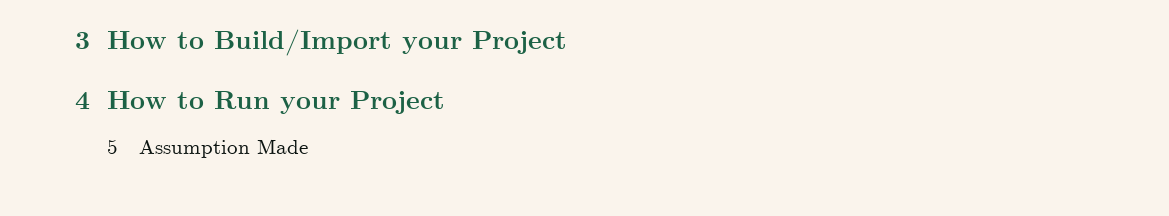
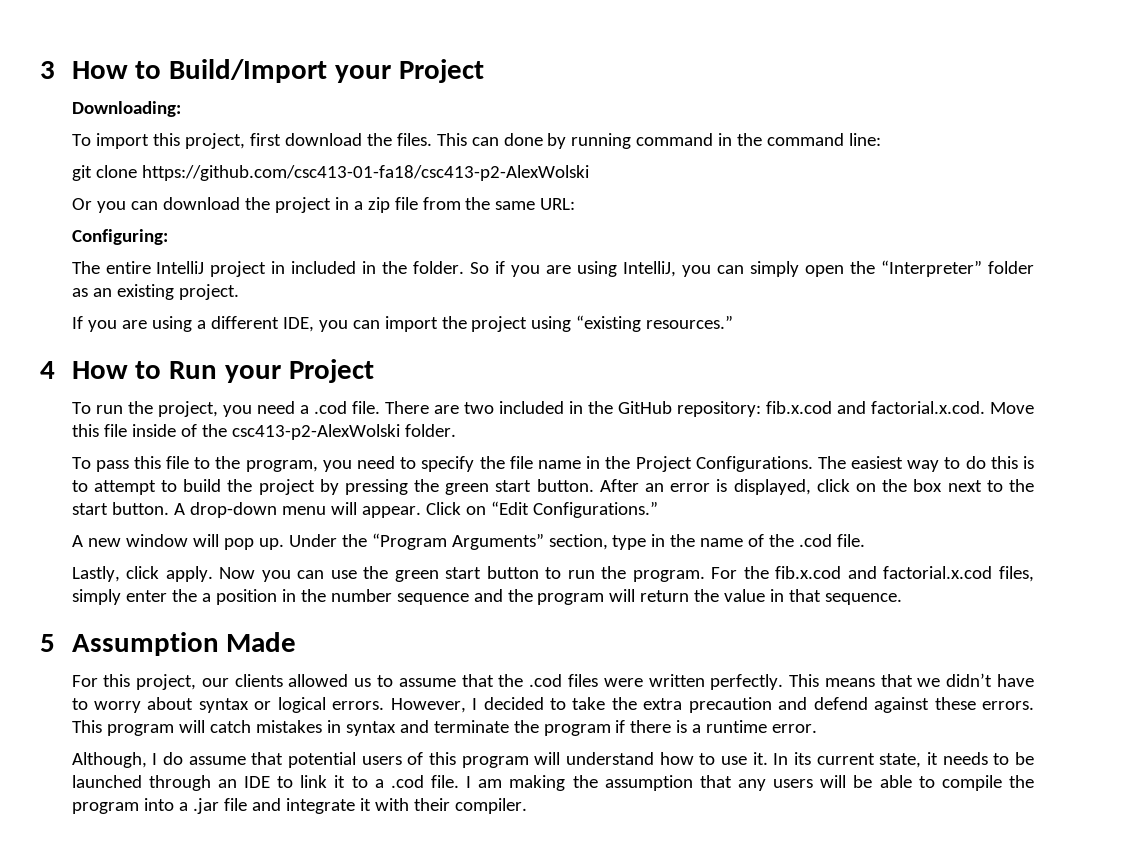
(567, 42) none -> [71,101,181,117] [71,133,882,149] [71,165,589,181] [71,197,576,213] [71,229,168,245] [71,260,1034,277] [71,284,239,300] [71,315,734,332] // Downloading: // To import this project, first download the files. This can done by running command in the command line: // git clone https://github.com/csc413-01-fa18/csc413-p2-AlexWolski // Or you can download the project in a zip file from the same URL: // Configuring: // The entire IntelliJ project in included in the folder. So if you are using IntelliJ, you can simply open the “Interpreter” folder as an existing project. // If you are using a different IDE, you can import the project using “existing resources.”
[106,139,308,158] 5 Assumption Made -> [71,401,1034,417] [71,424,456,440] [71,456,1034,472] [71,479,1034,495] [71,501,658,518] [71,533,866,550] [71,566,1034,582] [71,589,903,605] [40,632,297,656] [71,673,1035,690] [71,697,1034,713] [71,720,818,736] [71,752,1034,768] [71,775,1035,791] [71,798,527,814] To run the project, you need a .cod file. There are two included in the GitHub repository: fib.x.cod and factorial.x.cod. Move this file inside of the csc413-p2-AlexWolski folder. // To pass this file to the program, you need to specify the file name in the Project Configurations. The easiest way to do this is to attempt to build the project by pressing the green start button. After an error is displayed, click on the box next to the start button. A drop-down menu will appear. Click on “Edit Configurations.” // A new window will pop up. Under the “Program Arguments” section, type in the name of the .cod file. // Lastly, click apply. Now you can use the green start button to run the program. For the fib.x.cod and factorial.x.cod files, simply enter the a position in the number sequence and the program will return the value in that sequence. // 5 Assumption Made // For this project, our clients allowed us to assume that the .cod files were written perfectly. This means that we didn’t have to worry about syntax or logical errors. However, I decided to take the extra precaution and defend against these errors. This program will catch mistakes in syntax and terminate the program if there is a runtime error. // Although, I do assume that potential users of this program will understand how to use it. In its current state, it needs to be launched through an IDE to link it to a .cod file. I am making the assumption that any users will be able to compile the program into a .jar file and integrate it with their compiler.

